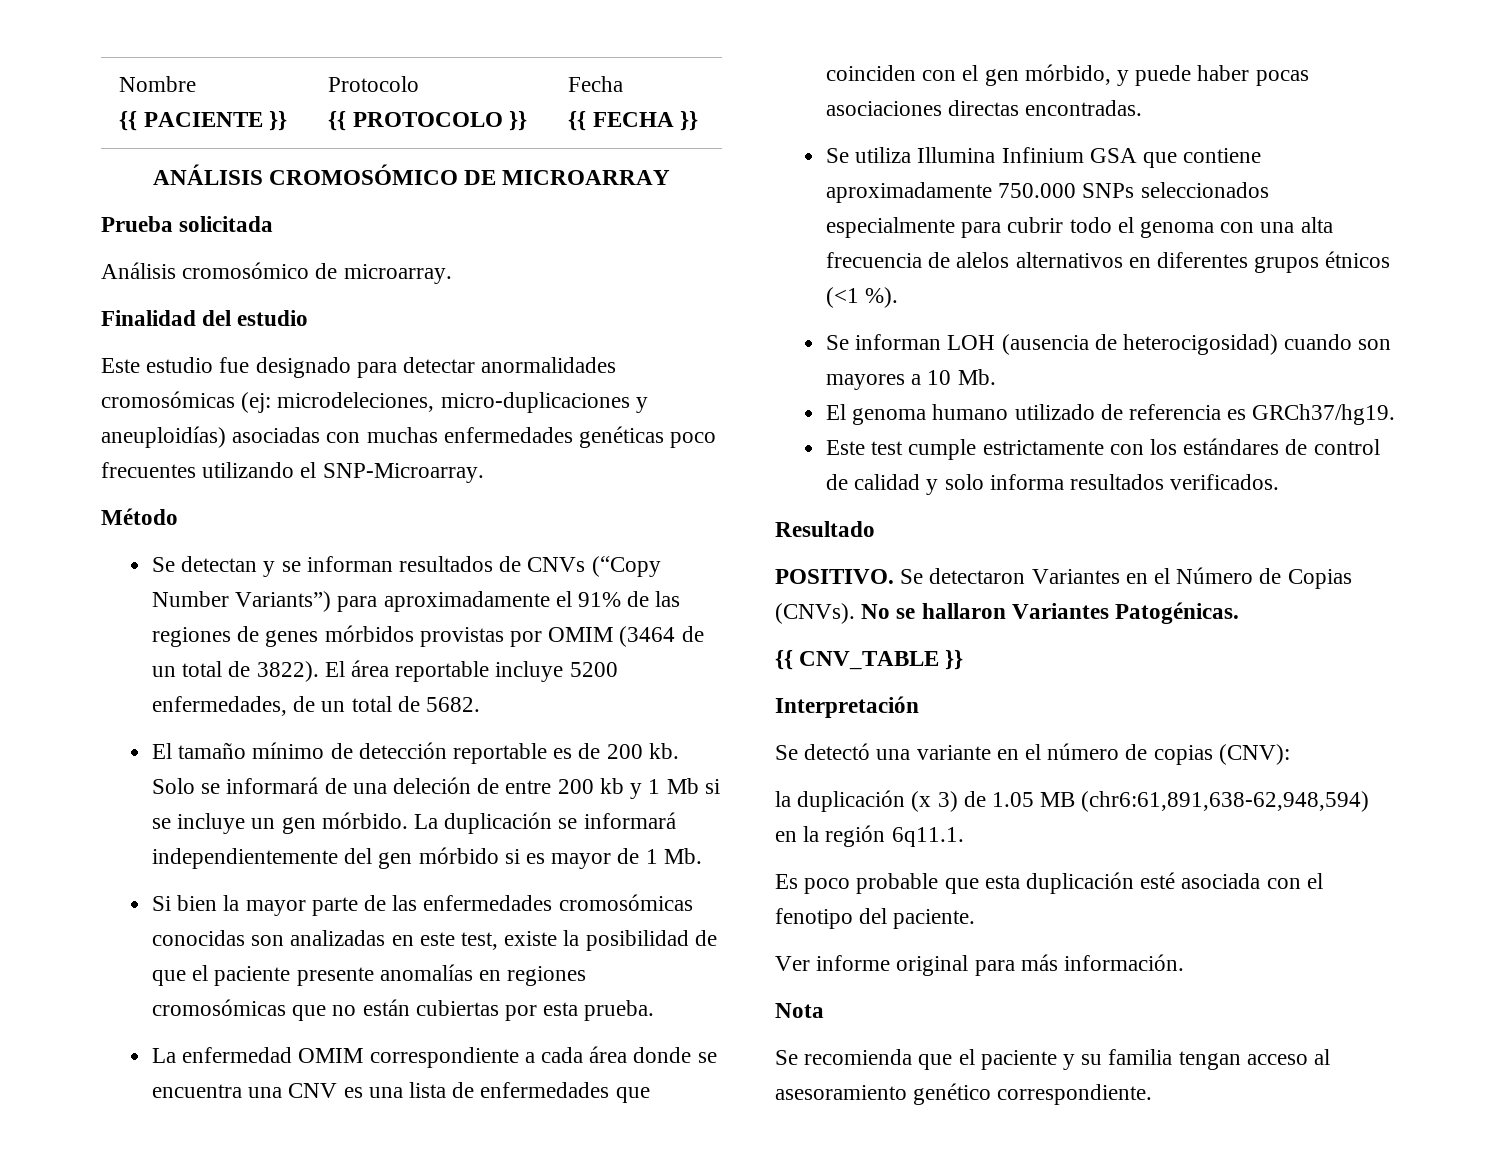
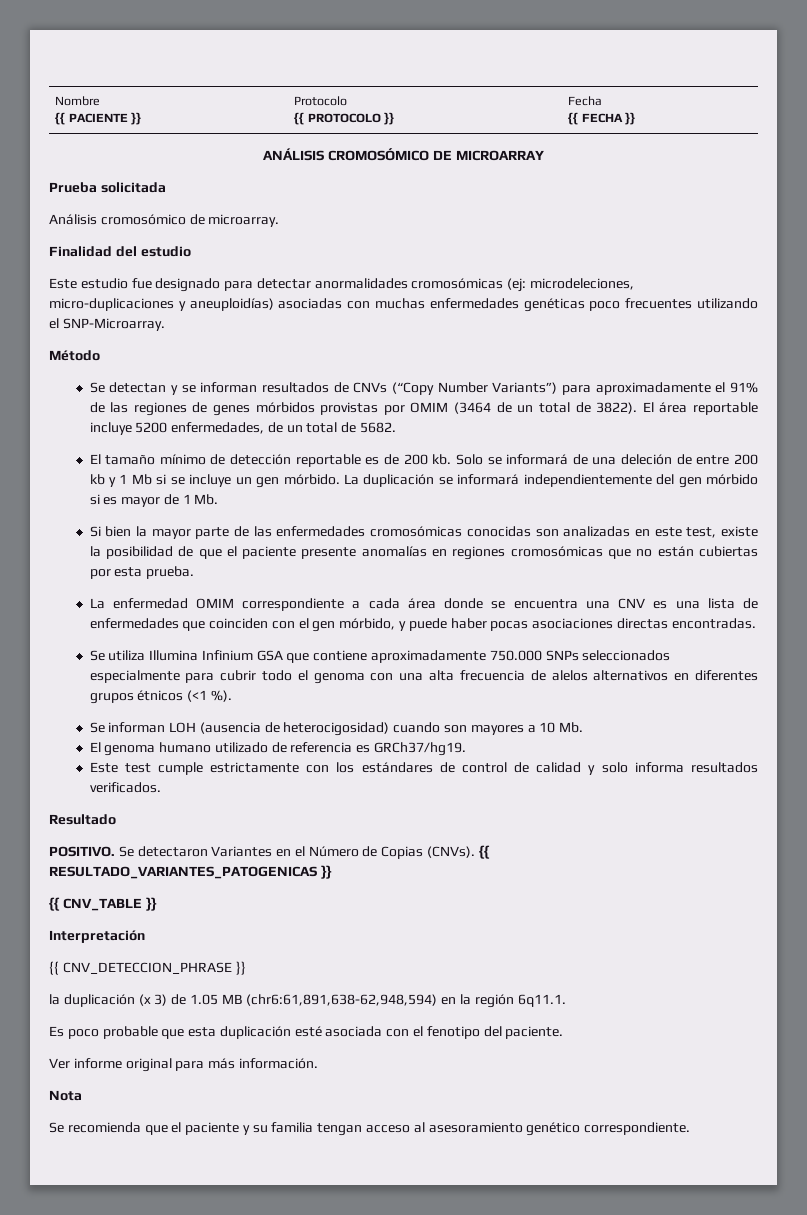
[861,602,1240,624] No se hallaron Variantes Patogénicas. -> [478,845,490,859] [49,865,332,879] {{ RESULTADO_VARIANTES_PATOGENICAS }}
[775,743,1290,765] Se detectó una variante en el número de copias (CNV): -> [49,961,246,975] {{ CNV_DETECCION_PHRASE }}

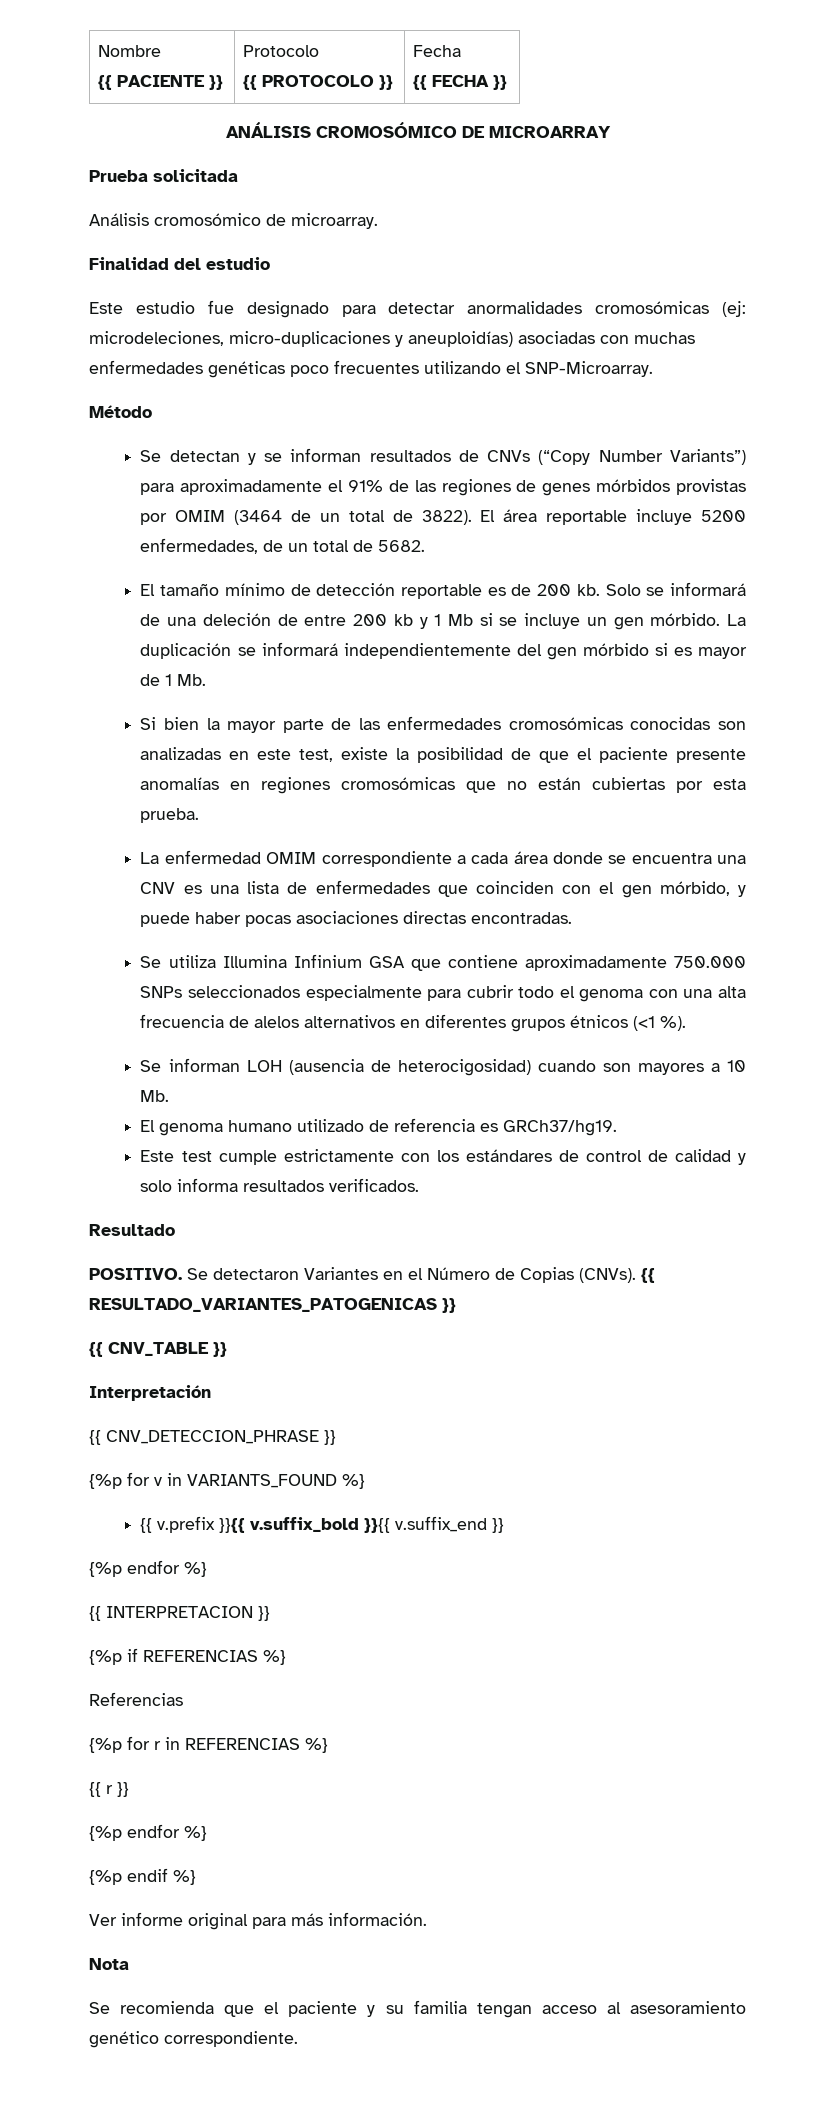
[49,994,566,1008] [49,1026,564,1039] la duplicación (x 3) de 1.05 MB (chr6:61,891,638-62,948,594) en la región 6q11.1. // Es poco probable que esta duplicación esté asociada con el fenotipo del paciente. -> [89,1472,365,1489] [140,1516,505,1533] [89,1560,207,1577] [89,1606,270,1621] [89,1648,286,1665] [89,1692,183,1706] [89,1736,328,1753] [89,1782,129,1797] [89,1824,207,1841] [89,1868,196,1885] {%p for v in VARIANTS_FOUND %} // {{ v.prefix }}{{ v.suffix_bold }}{{ v.suffix_end }} // {%p endfor %} // {{ INTERPRETACION }} // {%p if REFERENCIAS %} // Referencias // {%p for r in REFERENCIAS %} // {{ r }} // {%p endfor %} // {%p endif %}

